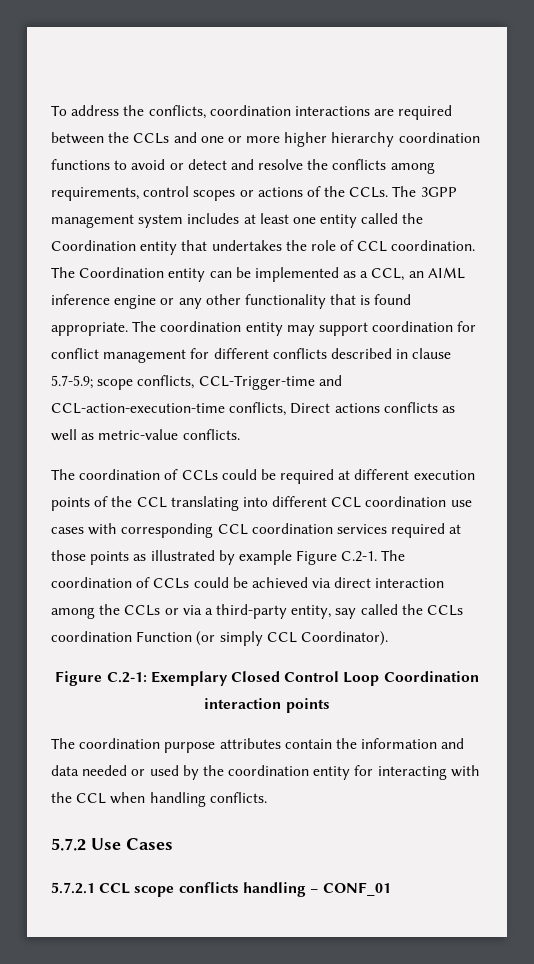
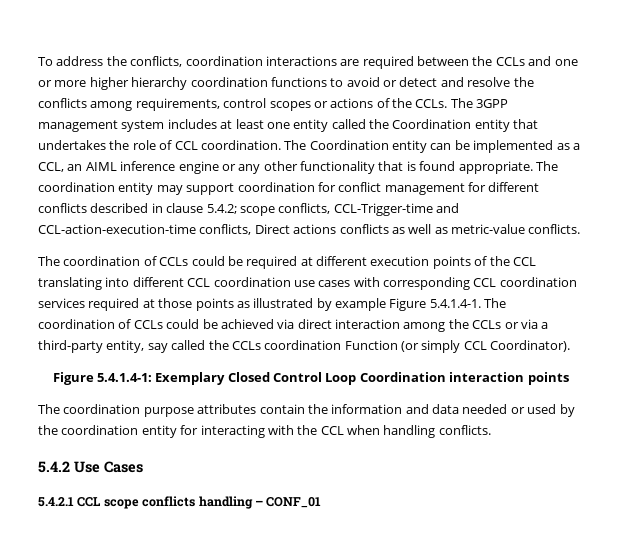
[51,375,93,389] 5.7-5.9; -> [206,204,237,214] 5.4.2;
[341,551,378,562] C.2-1. -> [429,299,481,308] 5.4.1.4-1.
[106,672,147,683] C.2-1: -> [96,373,152,382] 5.4.1.4-1:
[51,838,86,851] 5.7.2 -> [38,461,70,473] 5.4.2
[51,882,95,894] 5.7.2.1 -> [38,497,74,507] 5.4.2.1

